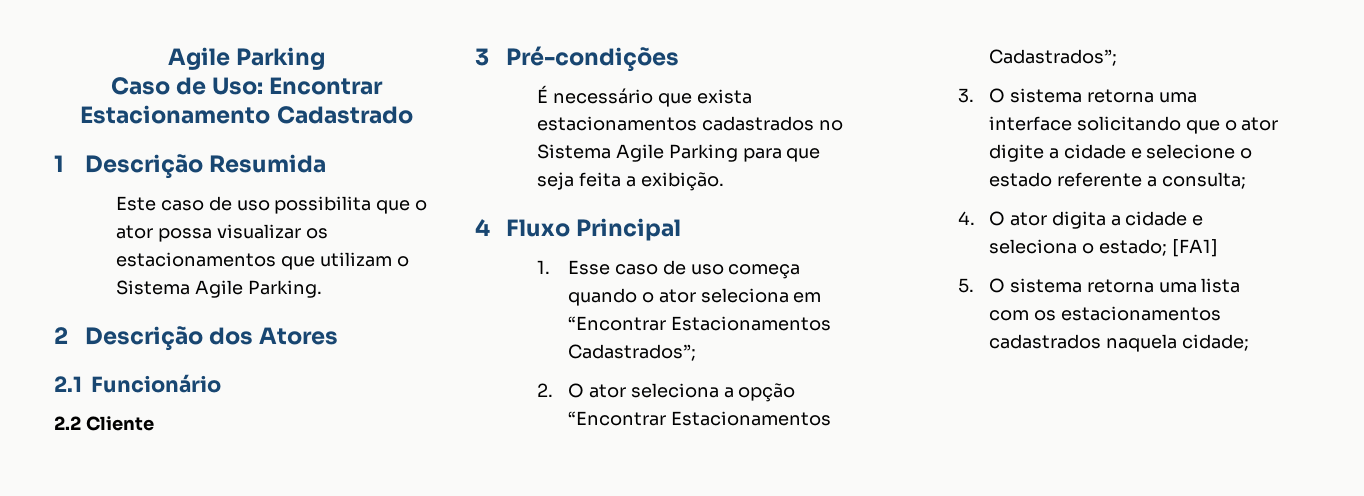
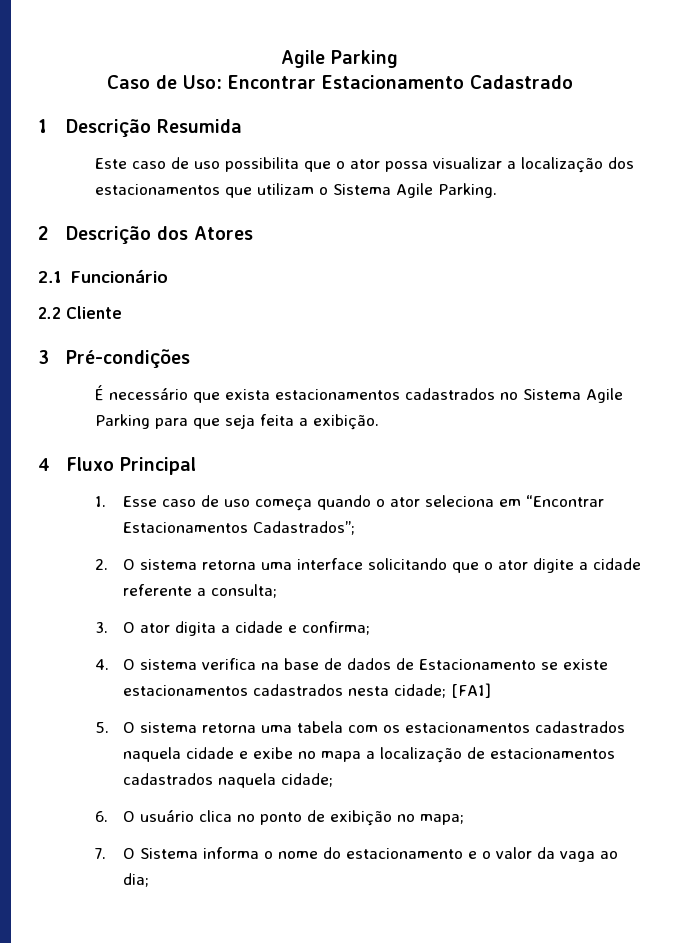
[305,228,328,239] os -> [506,157,634,173] a localização dos
[588,383,796,402] [567,411,831,426] [988,49,1117,66] [957,88,1005,103] ator seleciona a opção “Encontrar Estacionamentos Cadastrados”; // 3. O -> (135, 564) none
[1130,144,1253,159] [988,172,1052,187] e selecione o estado -> (641, 564) none
[957,211,975,225] 4. -> [94,622,108,633] 3.
[988,239,1167,256] seleciona o estado; -> [301,621,370,635] [94,658,608,670] [122,684,446,698] confirma; // 4. O sistema verifica na base de dados de Estacionamento se existe estacionamentos cadastrados nesta cidade;
[1201,278,1241,293] lista -> [296,721,343,733] tabela
[1181,334,1249,351] cidade; -> [185,747,615,763] [122,773,333,788] [94,810,464,826] [94,847,618,862] [122,873,149,887] cidade e exibe no mapa a localização de estacionamentos cadastrados naquela cidade; // 6. O usuário clica no ponto de exibição no mapa; // 7. O Sistema informa o nome do estacionamento e o valor da vaga ao dia;

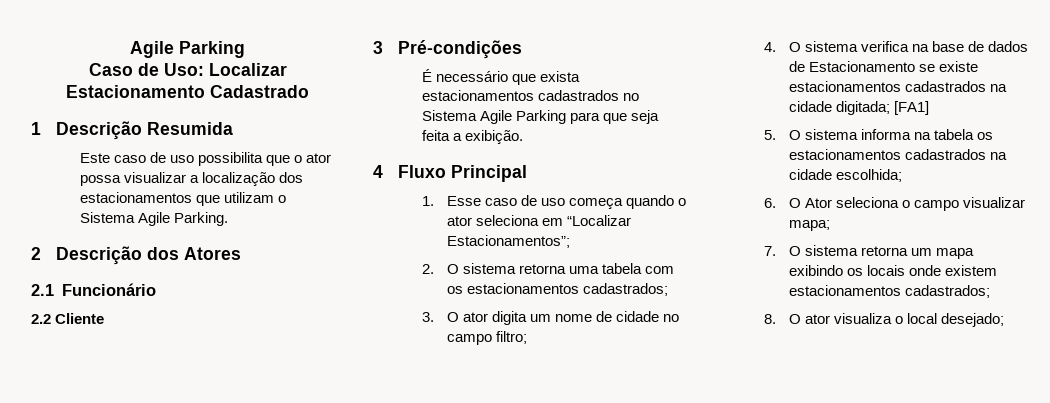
[227,75,316,89] Encontrar -> [208,63,287,76] Localizar
[525,495,604,507] [122,521,355,535] “Encontrar Estacionamentos Cadastrados”; -> [566,215,631,226] [446,235,570,248] “Localizar Estacionamentos”;
[296,558,641,573] [122,584,277,598] [94,621,370,636] interface solicitando que o ator digite a cidade referente a consulta; // 3. O ator digita a cidade e confirma; -> [601,263,674,274] [446,283,668,296] [422,311,679,325] [446,331,527,345] tabela com os estacionamentos cadastrados; // 3. O ator digita um nome de cidade no campo filtro;
[347,684,446,698] nesta cidade; -> [989,84,1007,92] [788,101,890,115] na cidade digitada;
[201,721,625,733] [122,747,615,763] [122,773,333,788] [94,810,464,826] [94,847,618,862] [122,873,149,887] retorna uma tabela com os estacionamentos cadastrados naquela cidade e exibe no mapa a localização de estacionamentos cadastrados naquela cidade; // 6. O usuário clica no ponto de exibição no mapa; // 7. O Sistema informa o nome do estacionamento e o valor da vaga ao dia; -> [860,129,993,140] [788,149,1007,160] [788,169,902,182] [764,197,1025,211] [788,220,830,231] [764,245,974,259] [788,265,997,276] [788,285,990,298] [764,313,1004,327] informa na tabela os estacionamentos cadastrados na cidade escolhida; // 6. O Ator seleciona o campo visualizar mapa; // 7. O sistema retorna um mapa exibindo os locais onde existem estacionamentos cadastrados; // 8. O ator visualiza o local desejado;

